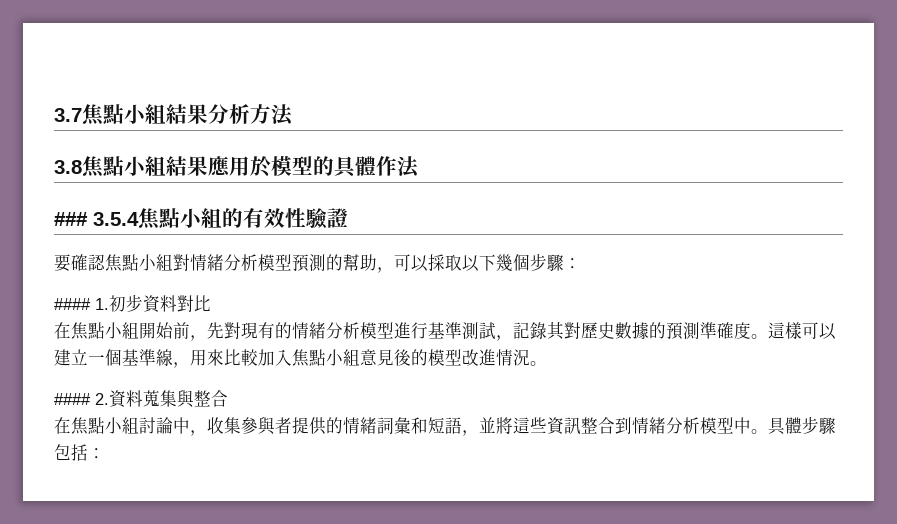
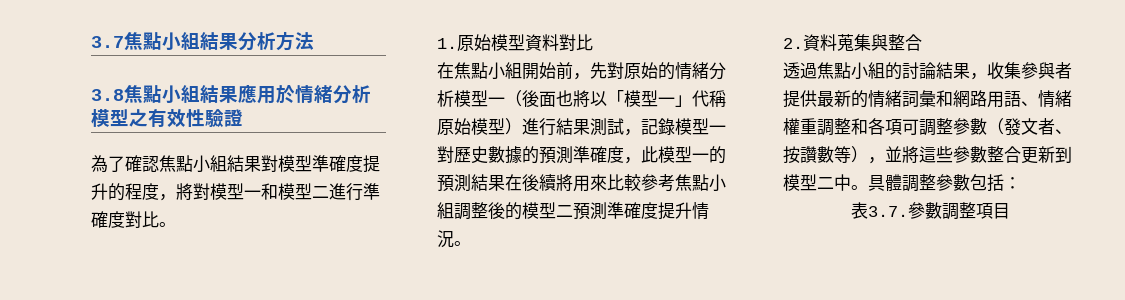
[271,156,420,178] [54,208,243,230] 模型的具體作法 // ### 3.5.4焦點小組的 -> [295,85,371,104] [91,109,148,127] 情緒分析模型之
[54,254,71,272] 要 -> [91,155,125,173] 為了
[173,253,581,273] [54,294,143,312] 對情緒分析模型預測的幫助，可以採取以下幾個步驟： // #### 1.初步 -> [227,155,380,173] [91,183,380,201] [91,211,176,228] [437,34,525,51] 結果對模型準確度提升的程度，將對模型一和模型二進行準確度對比。 // 1.原始模型
[241,322,275,339] 現有 -> [624,62,658,79] 原始
[394,322,462,339] 進行基準 -> [488,90,726,107] [437,118,590,136] 一（後面也將以「模型一」代稱原始模型）進行結果
[547,322,565,340] 其 -> [675,118,726,135] 模型一
[751,322,836,340] [54,349,190,368] 。這樣可以建立一個基準線， -> [624,146,726,164] [437,174,573,192] ，此模型一的預測結果在後續將
[258,349,394,367] 加入焦點小組意見 -> [641,174,726,192] [437,202,488,220] 參考焦點小組調整
[462,349,496,366] 改進 -> [556,202,692,220] 二預測準確度提升
[54,393,91,405] #### -> (471, 243) none
[54,417,190,435] 在焦點小組討論中 -> [783,62,970,80] 透過焦點小組的討論結果
(326, 426) none -> [817,90,851,107] 最新
[428,416,836,436] [54,444,105,461] 短語，並將這些資訊整合到情緒分析模型中。具體步驟包括： -> [953,90,1072,108] [783,118,1072,136] [783,146,1072,164] [783,174,1021,192] [851,202,1010,220] 網路用語、情緒權重調整和各項可調整參數（發文者、按讚數等），並將這些參數整合更新到模型二中。具體調整參數包括： // 表3.7.參數調整項目

